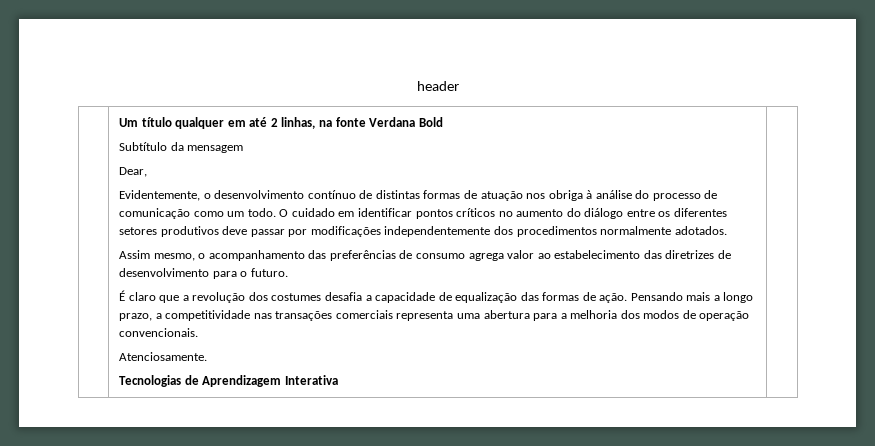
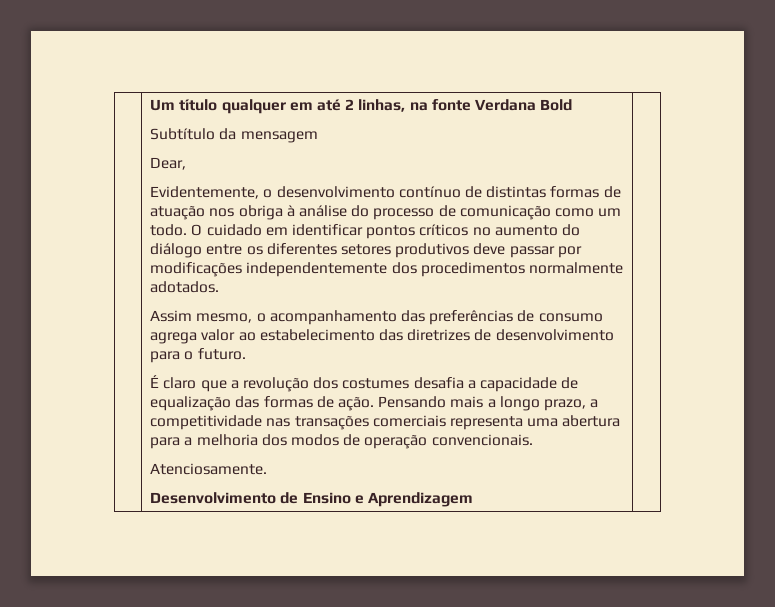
[417,81,459,91] header // -> (150, 105) none
[119,375,199,387] Tecnologias de -> [150,492,364,504] Desenvolvimento de Ensino e
[284,375,338,385] Interativa -> (473, 499) none

